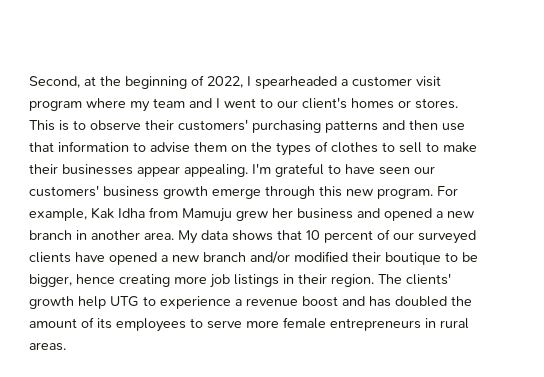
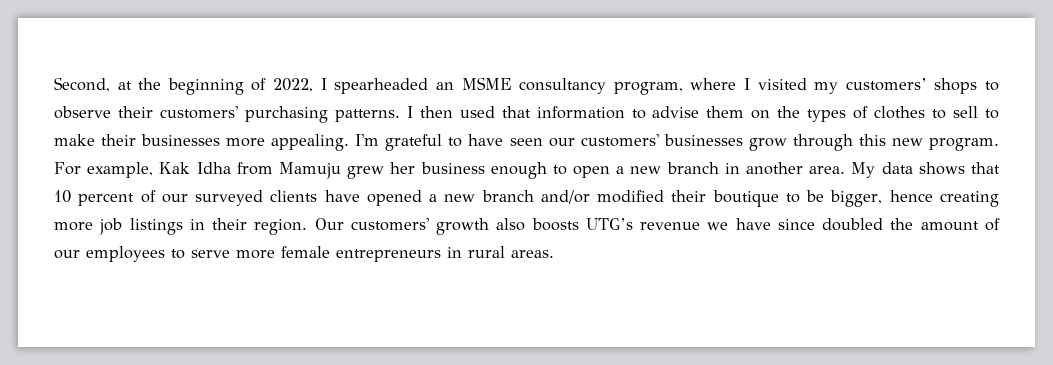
[341,76,441,87] [29,97,458,112] [29,120,69,131] a customer visit program where my team and I went to our client's homes or stores. This is -> [435,77,978,95] an MSME consultancy program, where I visited my customers’ shops
[325,120,465,133] patterns and then use -> [334,106,495,122] patterns. I then used
[137,166,180,177] appear -> [226,138,266,147] more
[103,186,261,199] business growth emerge -> [663,134,787,151] businesses grow
[357,208,432,221] and opened -> [490,162,611,179] enough to open
[378,273,451,285] [29,296,391,309] The clients' growth help UTG to experience a revenue boost and has -> [314,218,815,235] Our customers' growth also boosts UTG’s revenue we have since
[97,318,112,329] its -> [54,250,80,259] our

